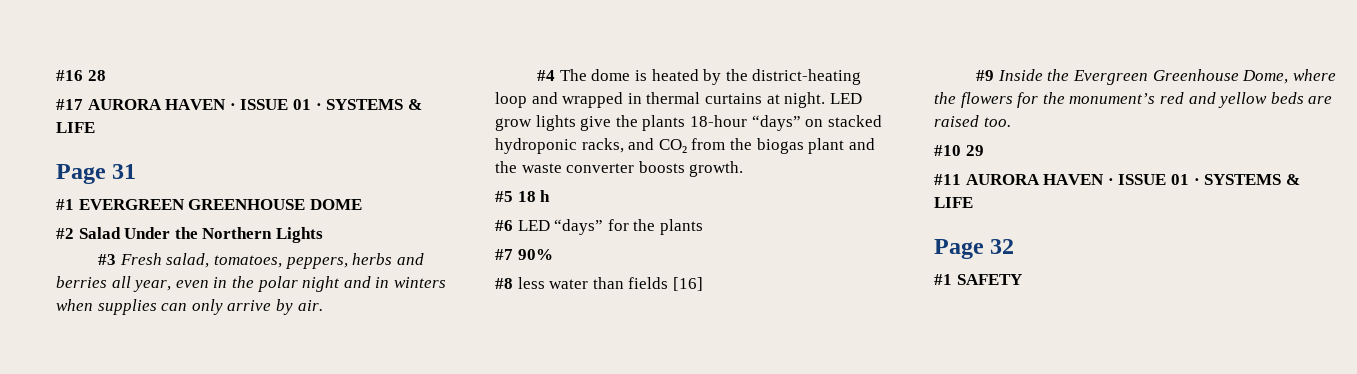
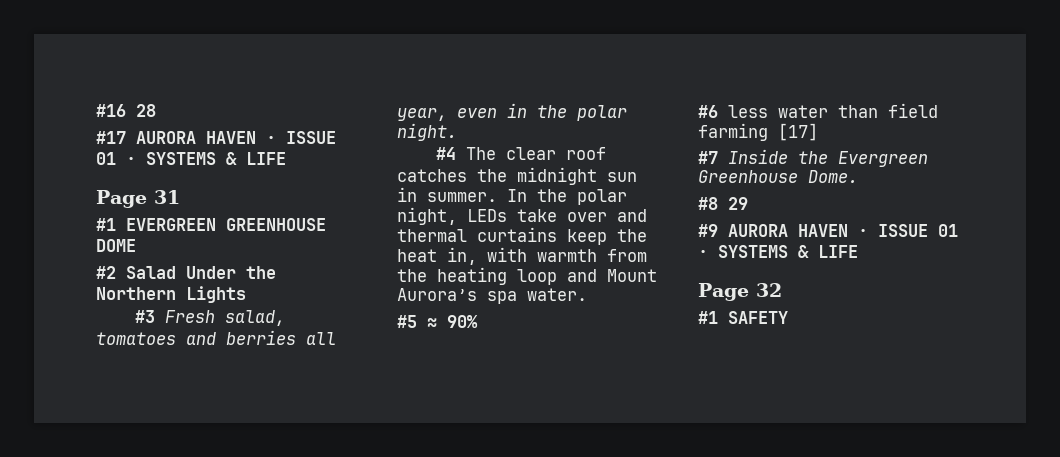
[214,253,393,269] tomatoes, peppers, herbs -> [96,332,176,345] tomatoes
[302,276,446,292] [56,299,323,315] [537,69,862,85] [495,92,862,108] [495,115,882,131] [495,138,875,154] [495,161,744,177] night and in winters when supplies can only arrive by air. // #4 The dome is heated by the district-heating loop and wrapped in thermal curtains at night. LED grow lights give the plants 18-hour “days” on stacked hydroponic racks, and CO₂ from the biogas plant and the waste converter boosts growth. -> [397,123,457,141] [436,147,607,160] [397,167,637,185] [397,187,627,205] [397,207,647,225] [397,227,647,245] [397,247,647,265] [397,267,657,285] [397,288,587,304] night. // #4 The clear roof catches the midnight sun in summer. In the polar night, LEDs take over and thermal curtains keep the heat in, with warmth from the heating loop and Mount Aurora’s spa water.
[517,190,551,202] 18 h -> [427,315,478,328] ≈ 90%
[517,219,703,235] [495,249,553,260] [495,277,703,291] [976,69,1336,85] [934,92,1333,108] [934,115,1011,127] [934,145,961,156] LED “days” for the plants // #7 90% // #8 less water than fields [16] // #9 Inside the Evergreen Greenhouse Dome, where the flowers for the monument’s red and yellow beds are raised too. // #10 -> [728,103,938,118] [698,123,818,141] [698,149,928,167] [698,170,858,183] [698,197,718,210] less water than field farming [17] // #7 Inside the Evergreen Greenhouse Dome. // #8
[934,174,961,185] #11 -> [698,224,718,237] #9

